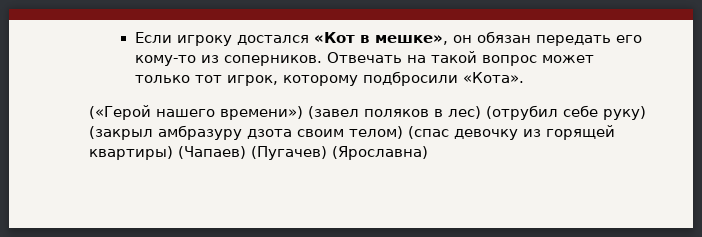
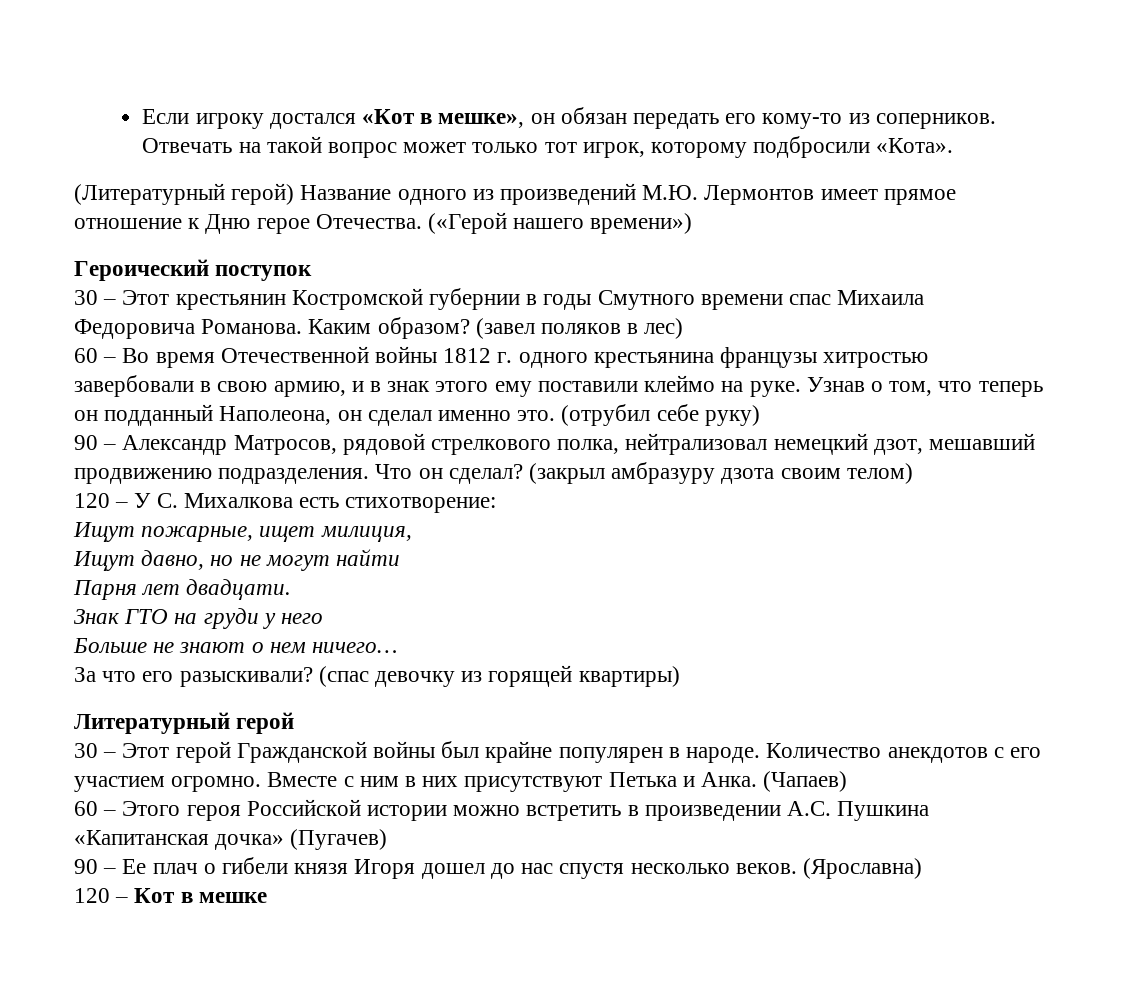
[89,105,646,120] («Герой нашего времени») (завел поляков в лес) (отрубил себе руку) -> [74,183,956,205] [74,212,693,234] [74,259,313,281] [74,288,925,310] [74,317,684,339] [74,346,929,368] [74,375,1043,397] [74,404,760,426] [74,433,1036,455] [74,464,523,484] (Литературный герой) Название одного из произведений М.Ю. Лермонтов имеет прямое отношение к Дню герое Отечества. («Герой нашего времени») // Героический поступок // 30 – Этот крестьянин Костромской губернии в годы Смутного времени спас Михаила Федоровича Романова. Каким образом? (завел поляков в лес) // 60 – Во время Отечественной войны 1812 г. одного крестьянина французы хитростью завербовали в свою армию, и в знак этого ему поставили клеймо на руке. Узнав о том, что теперь он подданный Наполеона, он сделал именно это. (отрубил себе руку) // 90 – Александр Матросов, рядовой стрелкового полка, нейтрализовал немецкий дзот, мешавший продвижению подразделения. Что он сделал?
(403, 132) none -> [74,493,497,513] [73,522,412,542] [73,549,401,571] [73,579,292,600] [74,608,324,629] [73,638,398,653] [74,667,313,687] // 120 – У С. Михалкова есть стихотворение: // Ищут пожарные, ищет милиция, // Ищут давно, но не могут найти // Парня лет двадцати. // Знак ГТО на груди у него // Больше не знают о нем ничего… // За что его разыскивали?
[178,146,428,160] (Чапаев) (Пугачев) (Ярославна) -> [74,712,295,734] [74,741,1041,763] [74,771,848,792] [74,799,930,821] [74,829,388,850] [74,857,922,879] [74,888,267,903] // Литературный герой // 30 – Этот герой Гражданской войны был крайне популярен в народе. Количество анекдотов с его участием огромно. Вместе с ним в них присутствуют Петька и Анка. (Чапаев) // 60 – Этого героя Российской истории можно встретить в произведении А.С. Пушкина «Капитанская дочка» (Пугачев) // 90 – Ее плач о гибели князя Игоря дошел до нас спустя несколько веков. (Ярославна) // 120 – Кот в мешке

